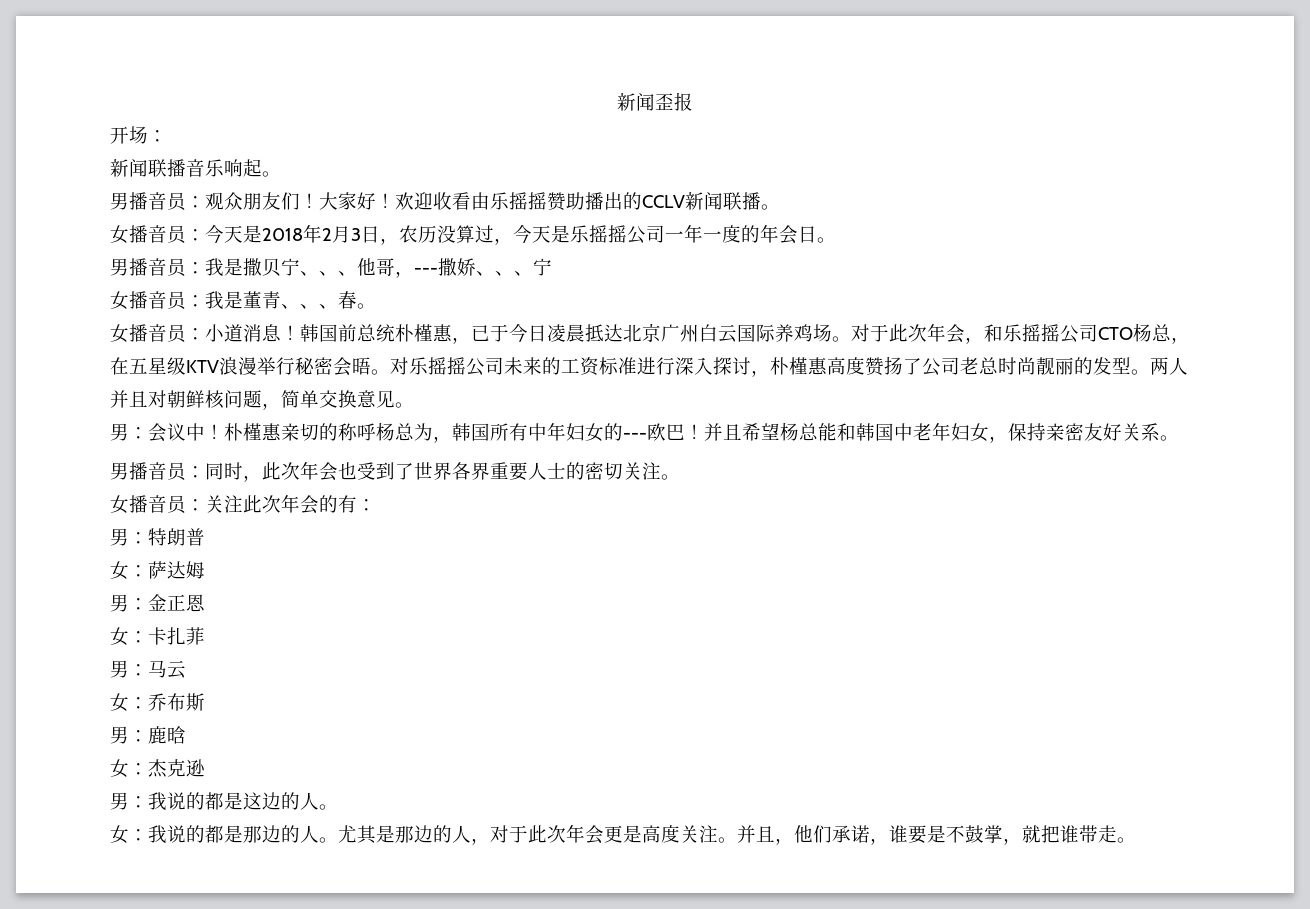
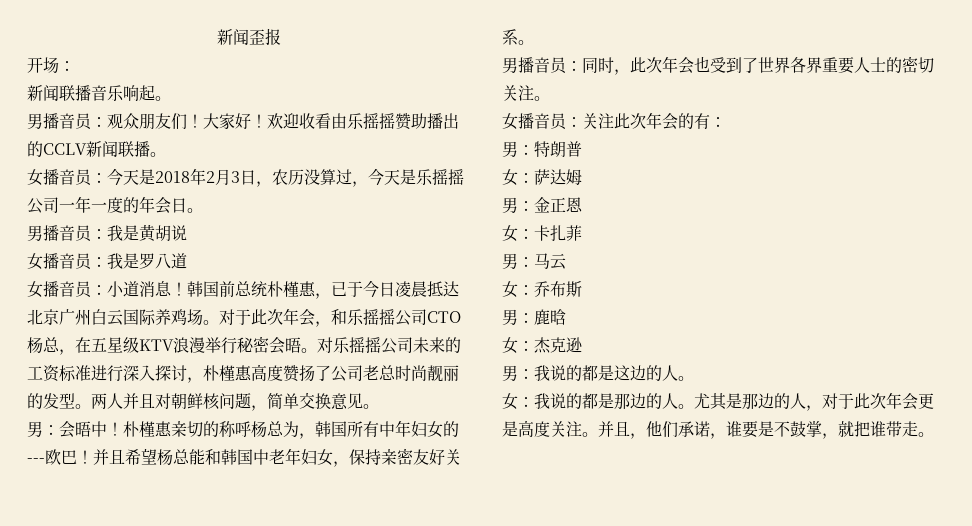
[243,258,552,278] 撒贝宁、、、他哥，---撒娇、、、宁 -> [139,224,187,242] 黄胡说
[243,291,376,309] 董青、、、春。 -> [139,253,187,269] 罗八道
[167,423,186,441] 议 -> [75,421,91,437] 晤

